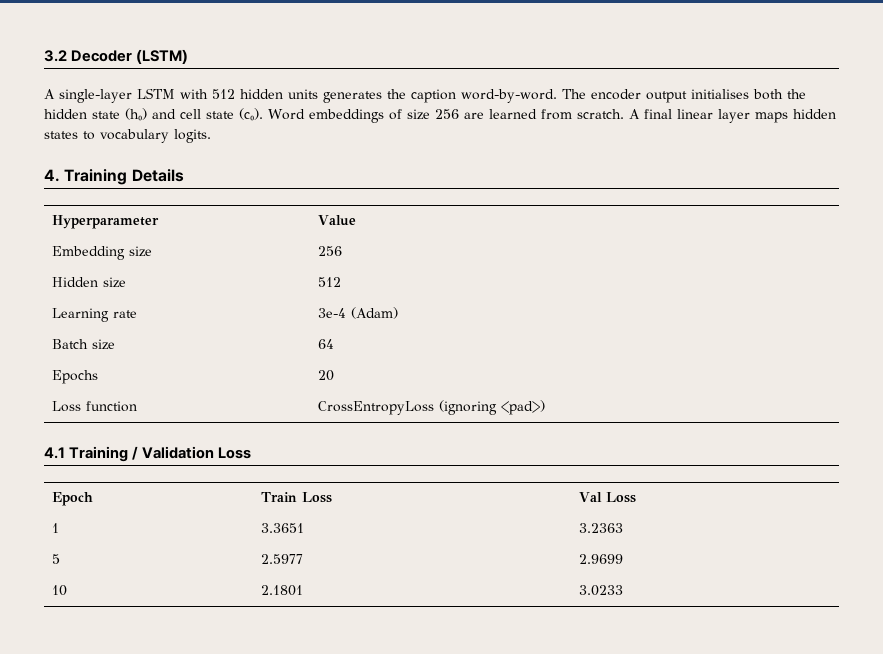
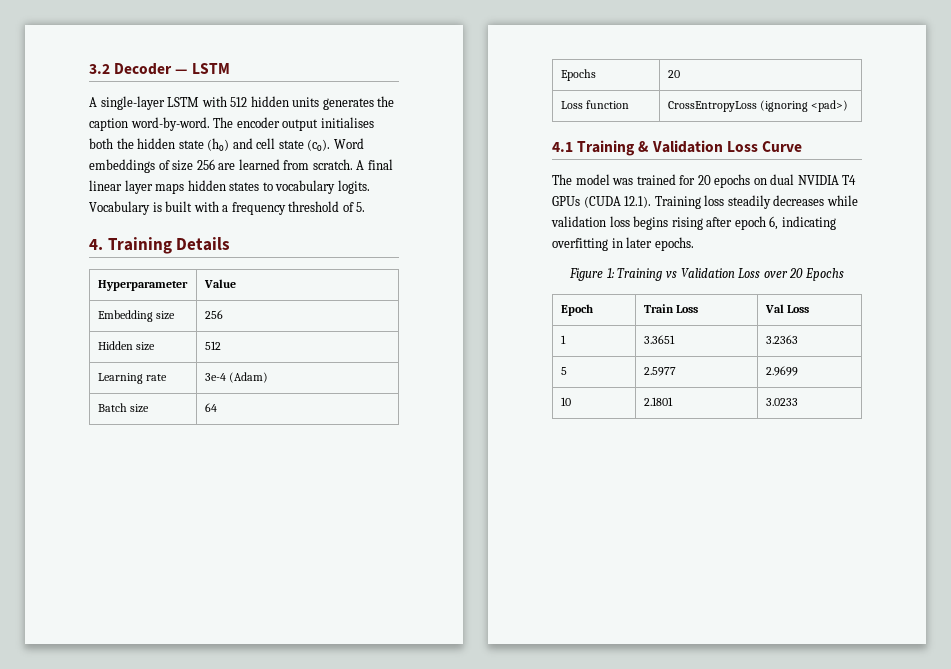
[136,49,189,64] (LSTM) -> [175,63,230,74] — LSTM
(211, 136) none -> [89,201,366,215] Vocabulary is built with a frequency threshold of 5.
[132,446,252,460] / Validation Loss -> [638,140,802,153] [552,174,857,188] [552,195,858,209] [551,216,836,230] [552,237,694,251] [569,268,844,281] & Validation Loss Curve // The model was trained for 20 epochs on dual NVIDIA T4 GPUs (CUDA 12.1). Training loss steadily decreases while validation loss begins rising after epoch 6, indicating overfitting in later epochs. // Figure 1: Training vs Validation Loss over 20 Epochs

